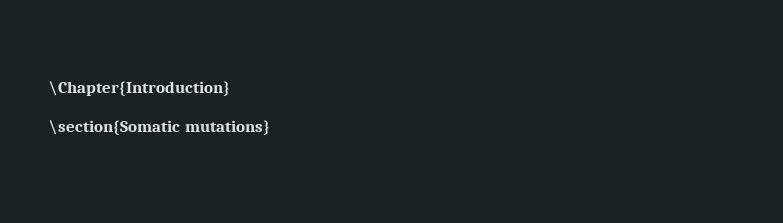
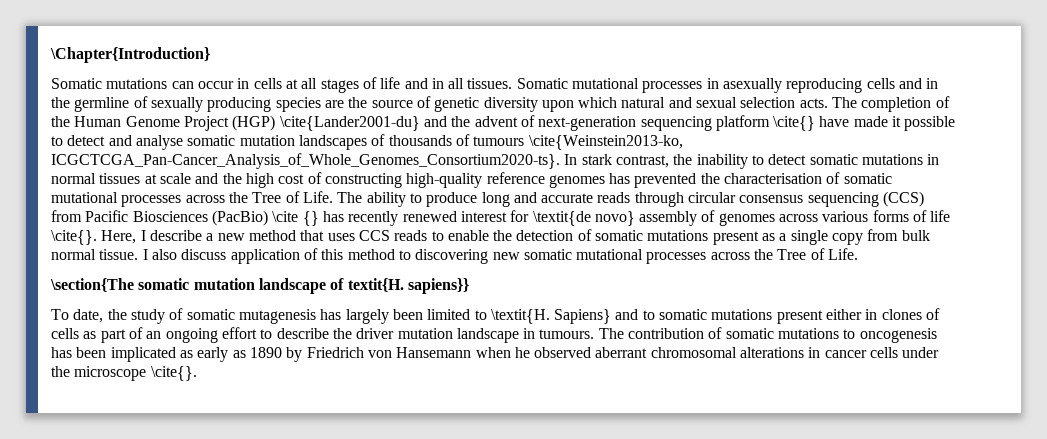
[49,120,270,135] \section{Somatic mutations} -> [51,77,939,93] [51,96,950,112] [51,115,956,131] [51,134,683,150] [51,153,940,169] [51,172,892,188] [51,191,925,207] [51,210,951,226] [51,229,930,245] [51,248,859,264] [50,278,469,294] [51,308,941,324] [51,327,937,343] [51,347,940,362] [51,366,197,381] Somatic mutations can occur in cells at all stages of life and in all tissues. Somatic mutational processes in asexually reproducing cells and in the germline of sexually producing species are the source of genetic diversity upon which natural and sexual selection acts. The completion of the Human Genome Project (HGP) \cite{Lander2001-du} and the advent of next-generation sequencing platform \cite{} have made it possible to detect and analyse somatic mutation landscapes of thousands of tumours \cite{Weinstein2013-ko, ICGCTCGA_Pan-Cancer_Analysis_of_Whole_Genomes_Consortium2020-ts}. In stark contrast, the inability to detect somatic mutations in normal tissues at scale and the high cost of constructing high-quality reference genomes has prevented the characterisation of somatic mutational processes across the Tree of Life. The ability to produce long and accurate reads through circular consensus sequencing (CCS) from Pacific Biosciences (PacBio) \cite {} has recently renewed interest for \textit{de novo} assembly of genomes across various forms of life \cite{}. Here, I describe a new method that uses CCS reads to enable the detection of somatic mutations present as a single copy from bulk normal tissue. I also discuss application of this method to discovering new somatic mutational processes across the Tree of Life. // \section{The somatic mutation landscape of textit{H. sapiens}} // To date, the study of somatic mutagenesis has largely been limited to \textit{H. Sapiens} and to somatic mutations present either in clones of cells as part of an ongoing effort to describe the driver mutation landscape in tumours. The contribution of somatic mutations to oncogenesis has been implicated as early as 1890 by Friedrich von Hansemann when he observed aberrant chromosomal alterations in cancer cells under the microscope \cite{}.

